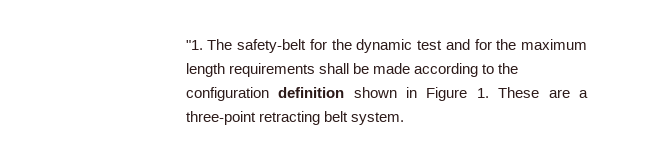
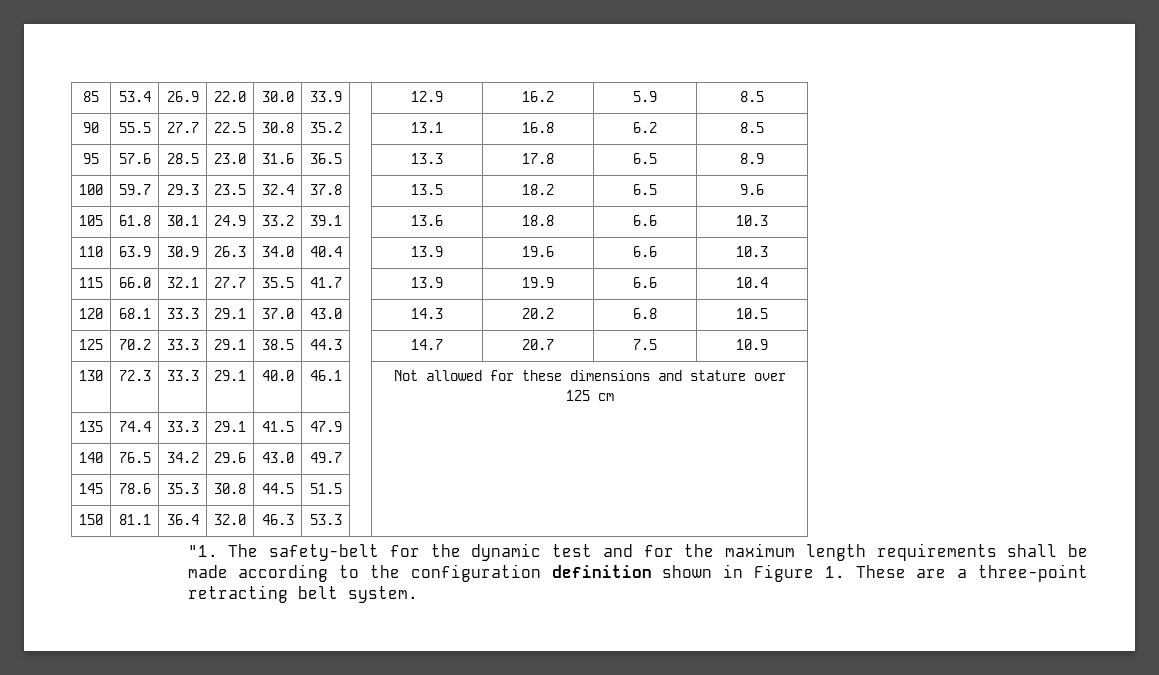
(185, 45) none -> [83,91,99,102] [118,91,151,102] [166,91,199,102] [214,91,246,102] [261,91,294,102] [309,91,342,102] [411,91,443,102] [522,91,554,102] [633,91,657,102] [740,91,764,102] [83,122,99,133] [118,122,151,133] [166,122,199,133] [214,122,246,133] [261,122,294,133] [309,122,342,133] [411,122,443,133] [522,122,554,133] [633,122,657,133] [740,122,764,133] [83,153,99,164] [118,153,151,164] [166,153,199,164] [214,153,246,164] [261,153,294,164] [309,153,342,164] [411,153,443,164] [522,153,554,164] [633,153,657,164] [740,153,764,164] [79,184,103,195] [118,184,151,195] [166,184,199,195] [214,184,246,195] [261,184,294,195] [309,184,342,195] [411,184,443,195] [522,184,554,195] [633,184,657,195] [740,184,764,195] [79,215,103,226] [118,215,151,226] [166,215,199,226] [214,215,246,226] [261,215,294,226] [309,215,342,226] [411,215,443,226] [522,215,554,226] [633,215,657,226] [736,215,768,226] [79,246,103,257] [118,246,151,257] [166,246,199,257] [214,246,246,257] [261,246,294,257] [309,246,342,257] [411,246,443,257] [522,246,554,257] [633,246,657,257] [736,246,768,257] [79,277,103,288] [118,277,151,288] [166,277,199,288] [214,277,246,288] [261,277,294,288] [309,277,342,288] [411,277,443,288] [522,277,554,288] [633,277,657,288] [736,277,768,288] [79,308,103,319] [118,308,151,319] [166,308,199,319] [214,308,246,319] [261,308,294,319] [309,308,342,319] [411,308,443,319] [522,308,554,319] [633,308,657,319] [736,308,768,319] [79,339,103,350] [118,339,151,350] [166,339,199,350] [214,339,246,350] [261,339,294,350] [309,339,342,350] [411,339,443,350] [522,339,554,350] [633,339,657,350] [736,339,768,350] [79,370,103,381] [118,370,151,381] [166,370,199,381] [214,370,246,381] [261,370,294,381] [309,370,342,381] [393,370,786,381] [565,390,614,401] [79,421,103,432] [118,421,151,432] [166,421,199,432] [214,421,246,432] [261,421,294,432] [309,421,342,432] [79,452,103,463] [118,452,151,463] [166,452,199,463] [214,452,246,463] [261,452,294,463] [309,452,342,463] [79,483,103,494] [118,483,151,494] [166,483,199,494] [214,483,246,494] [261,483,294,494] [309,483,342,494] [79,514,103,525] [118,514,151,525] [166,514,199,525] [214,514,246,525] [261,514,294,525] [309,514,342,525] 85 | 53.4 | 26.9 | 22.0 | 30.0 | 33.9 | | 12.9 | 16.2 | 5.9 | 8.5 // 90 | 55.5 | 27.7 | 22.5 | 30.8 | 35.2 | | 13.1 | 16.8 | 6.2 | 8.5 // 95 | 57.6 | 28.5 | 23.0 | 31.6 | 36.5 | | 13.3 | 17.8 | 6.5 | 8.9 // 100 | 59.7 | 29.3 | 23.5 | 32.4 | 37.8 | | 13.5 | 18.2 | 6.5 | 9.6 // 105 | 61.8 | 30.1 | 24.9 | 33.2 | 39.1 | | 13.6 | 18.8 | 6.6 | 10.3 // 110 | 63.9 | 30.9 | 26.3 | 34.0 | 40.4 | | 13.9 | 19.6 | 6.6 | 10.3 // 115 | 66.0 | 32.1 | 27.7 | 35.5 | 41.7 | | 13.9 | 19.9 | 6.6 | 10.4 // 120 | 68.1 | 33.3 | 29.1 | 37.0 | 43.0 | | 14.3 | 20.2 | 6.8 | 10.5 // 125 | 70.2 | 33.3 | 29.1 | 38.5 | 44.3 | | 14.7 | 20.7 | 7.5 | 10.9 // 130 | 72.3 | 33.3 | 29.1 | 40.0 | 46.1 | | Not allowed for these dimensions and stature over 125 cm // 135 | 74.4 | 33.3 | 29.1 | 41.5 | 47.9 | | // 140 | 76.5 | 34.2 | 29.6 | 43.0 | 49.7 | | // 145 | 78.6 | 35.3 | 30.8 | 44.5 | 51.5 | | // 150 | 81.1 | 36.4 | 32.0 | 46.3 | 53.3 | | //

